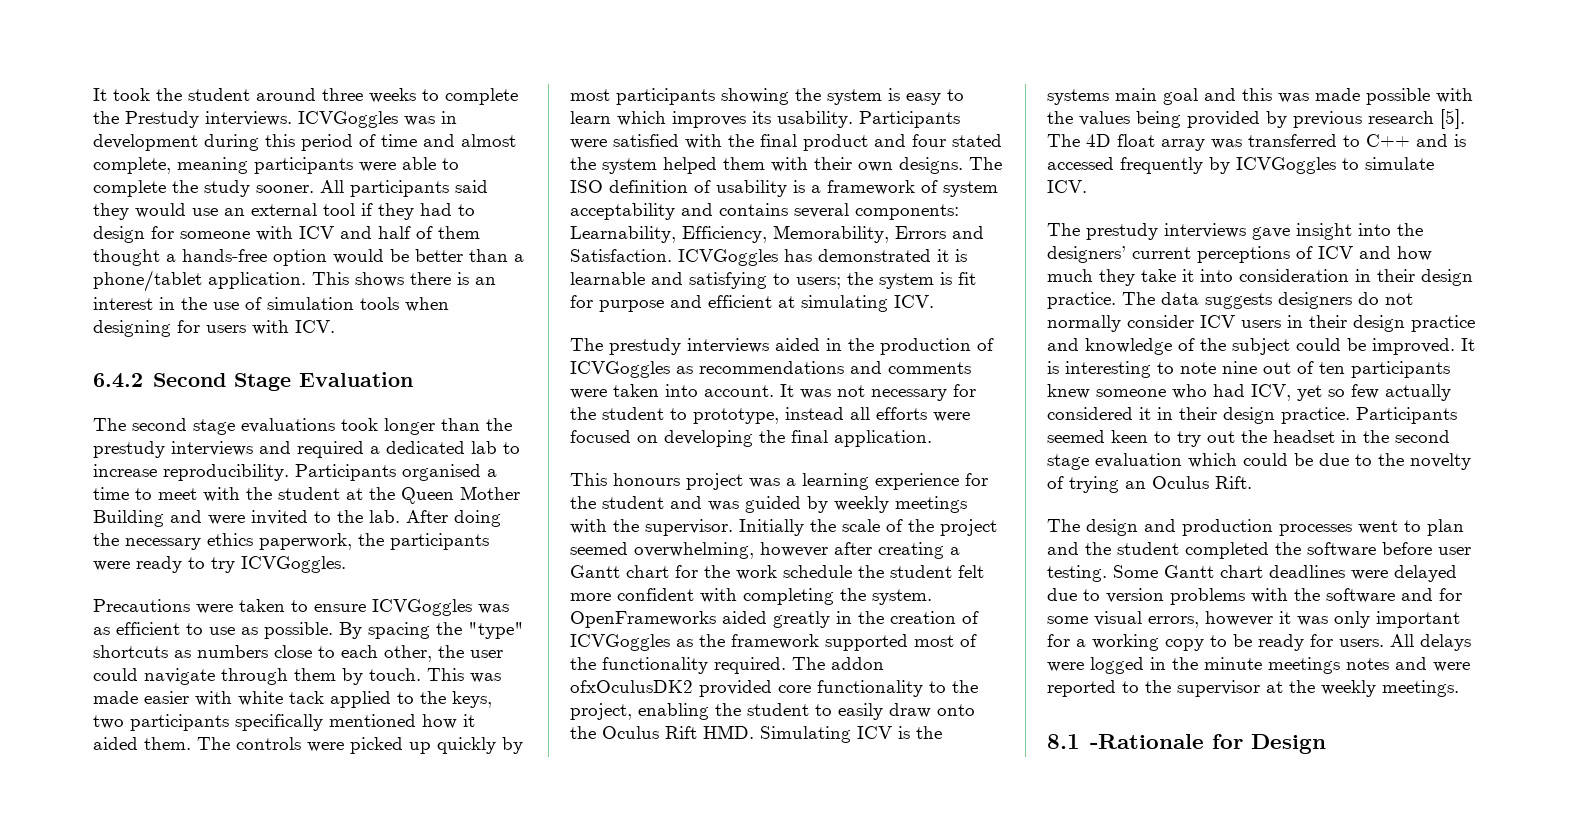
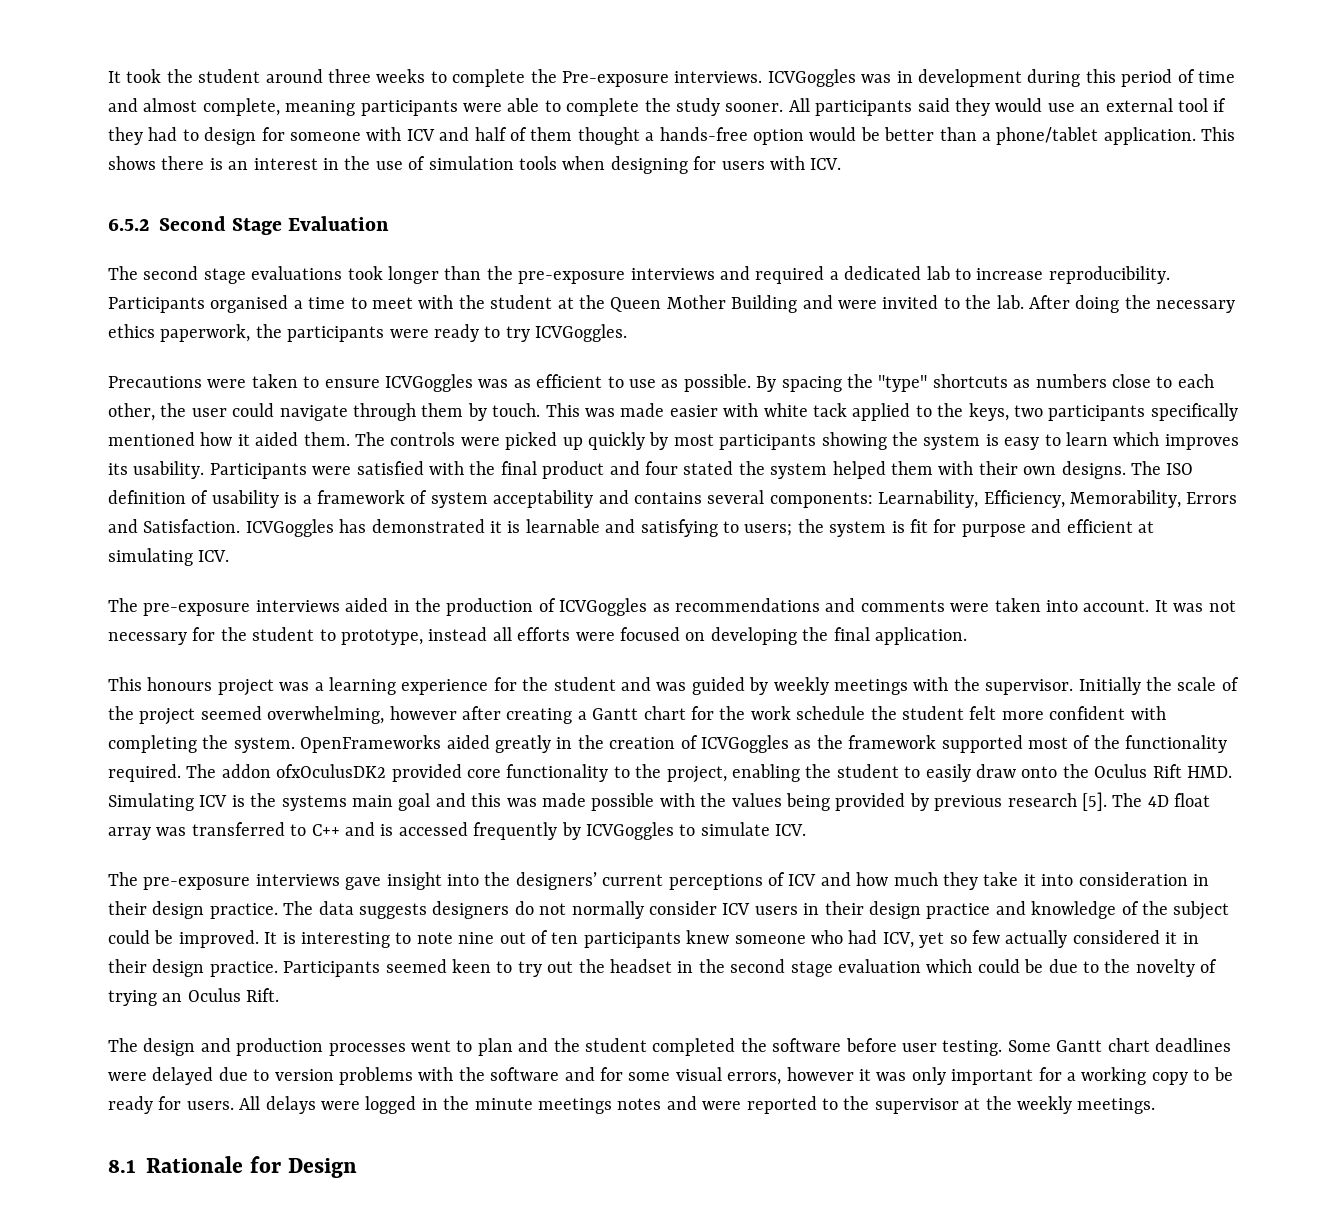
[125,111,199,128] Prestudy -> [561,71,669,87] Pre-exposure
[93,373,143,388] 6.4.2 -> [108,218,149,231] 6.5.2
[93,441,165,458] prestudy -> [518,271,626,284] pre-exposure
[609,338,681,355] prestudy -> [143,603,251,616] pre-exposure
[1086,223,1158,240] prestudy -> [143,877,251,890] pre-exposure
[1089,734,1204,749] -Rationale -> [146,1156,243,1173] Rationale

